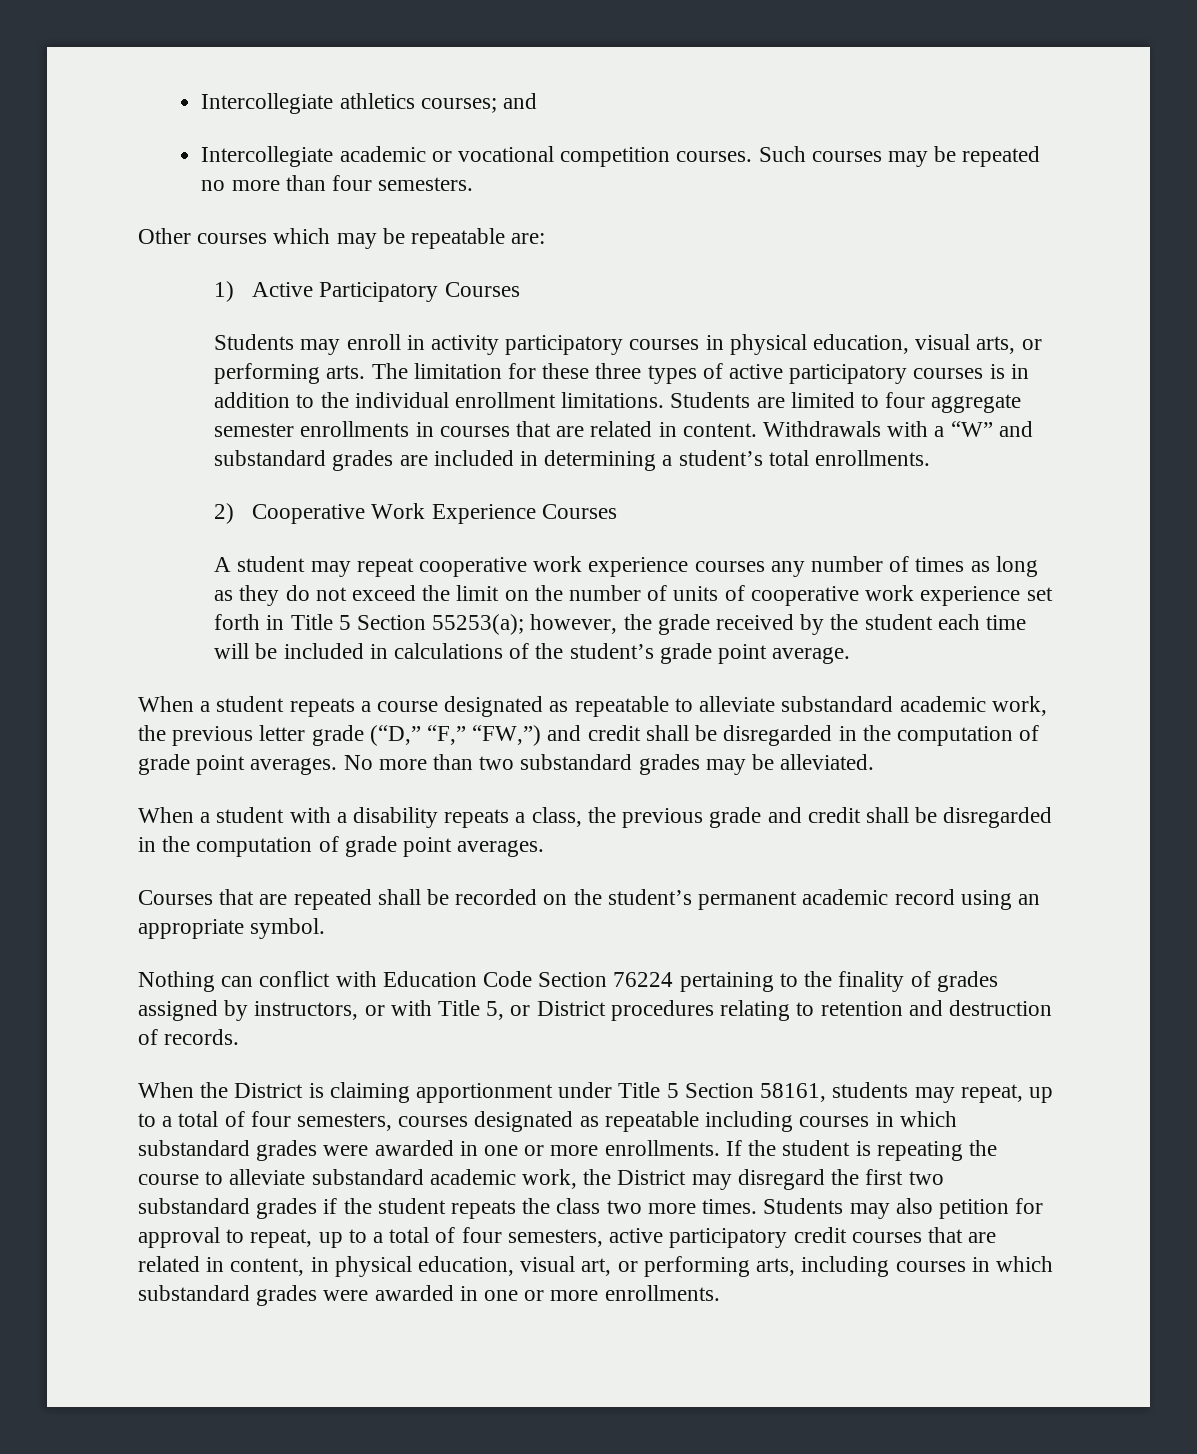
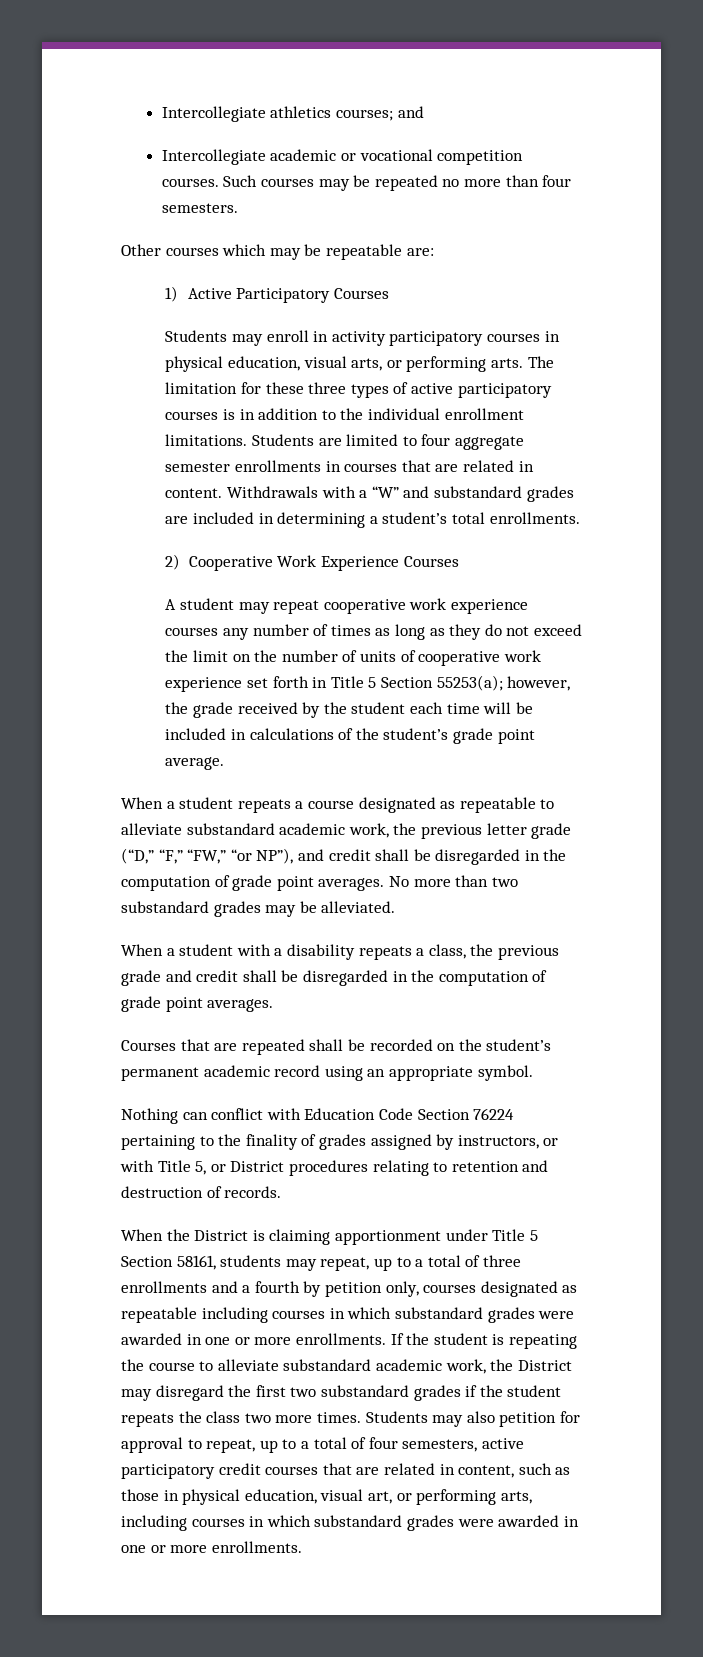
[472,725,542,746] “FW,”) -> [187,848,294,864] “FW,” “or NP”),
[250,1111,393,1131] four semesters, -> [482,1255,521,1267] [121,1281,419,1297] three enrollments and a fourth by petition only,
(305, 1267) none -> [518,1463,571,1475] [121,1489,159,1501] such as those

